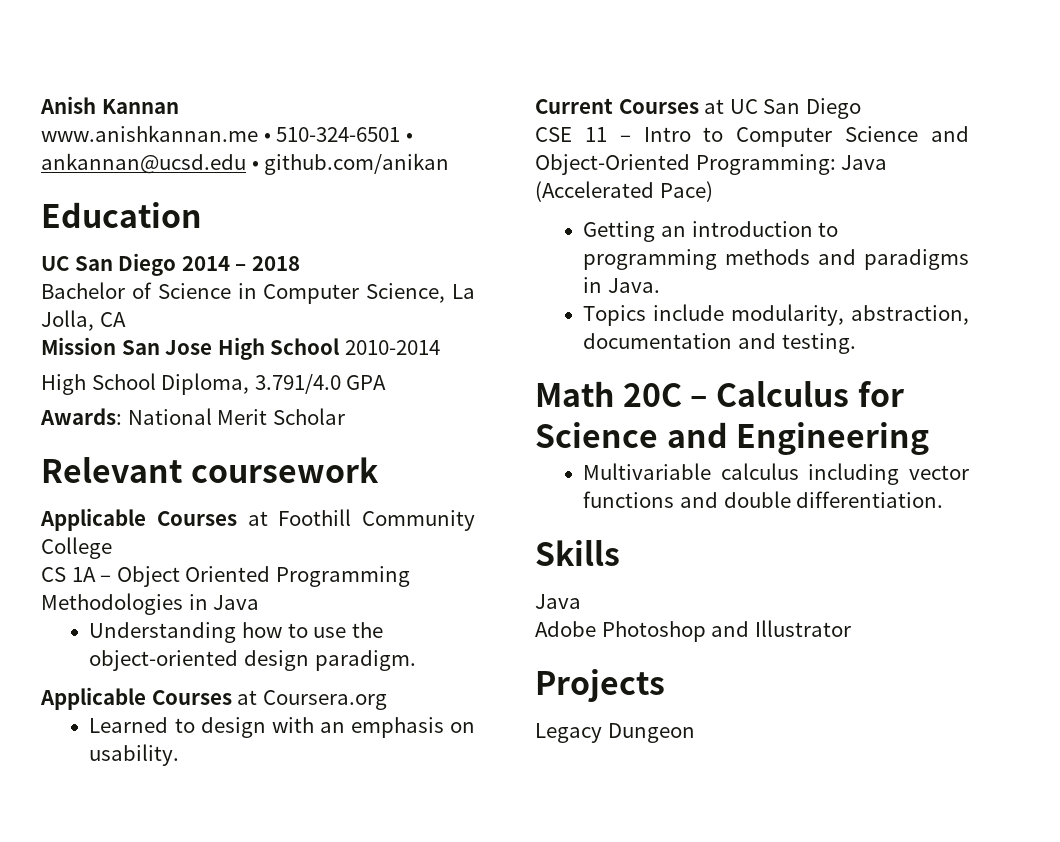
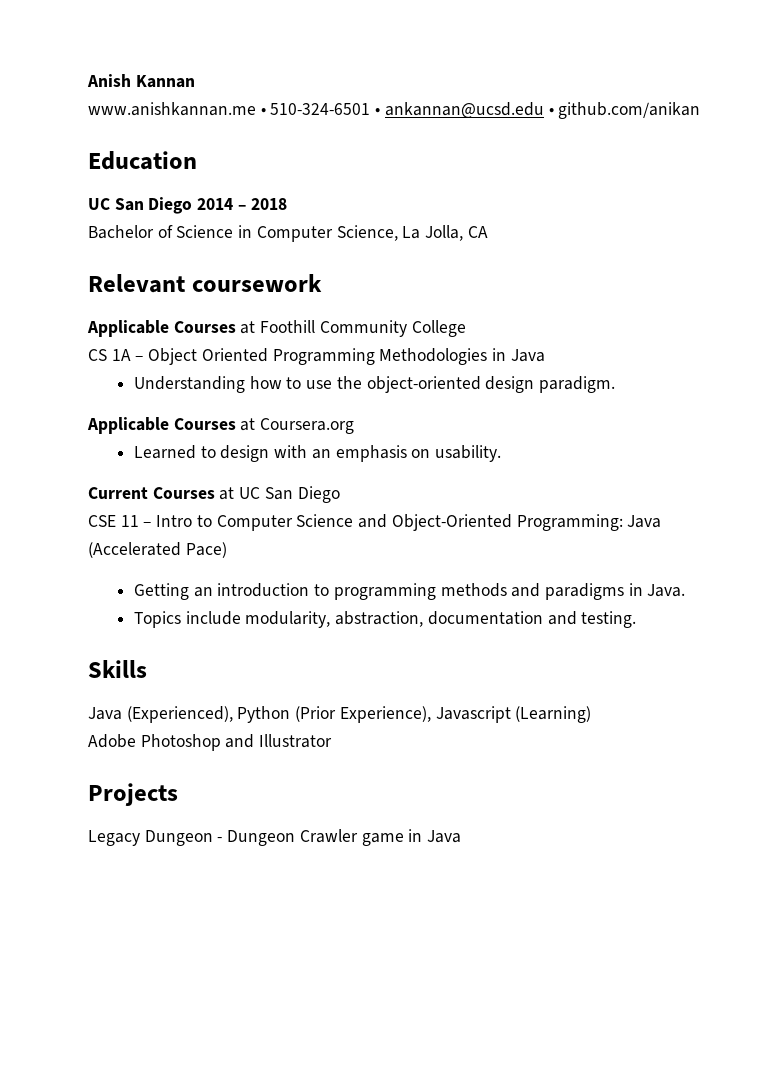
[41,337,440,360] [41,373,387,395] [40,408,345,425] // Mission San Jose High School 2010-2014 // High School Diploma, 3.791/4.0 GPA // Awards: National Merit Scholar -> (488, 232) none
[535,381,904,407] [535,422,930,456] [583,463,969,485] [583,491,944,508] [535,540,620,566] [535,594,581,609] Math 20C – Calculus for Science and Engineering // Multivariable calculus including vector functions and double differentiation. // Skills // Java -> [88,660,147,678] [88,706,592,723] Skills // Java (Experienced), Python (Prior Experience), Javascript (Learning)
(695, 733) none -> [217,829,462,846] - Dungeon Crawler game in Java

